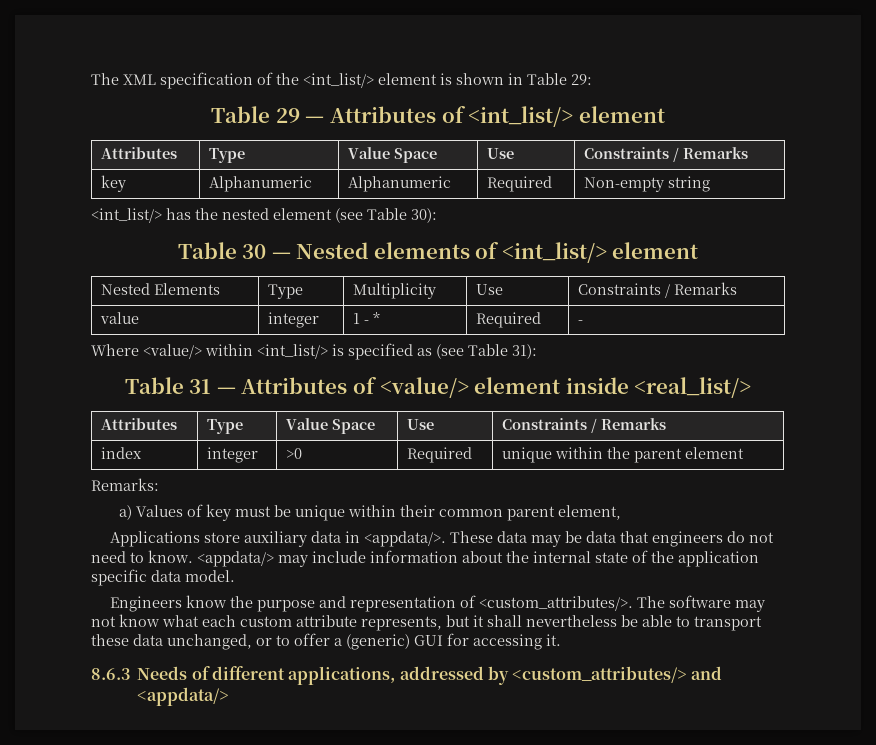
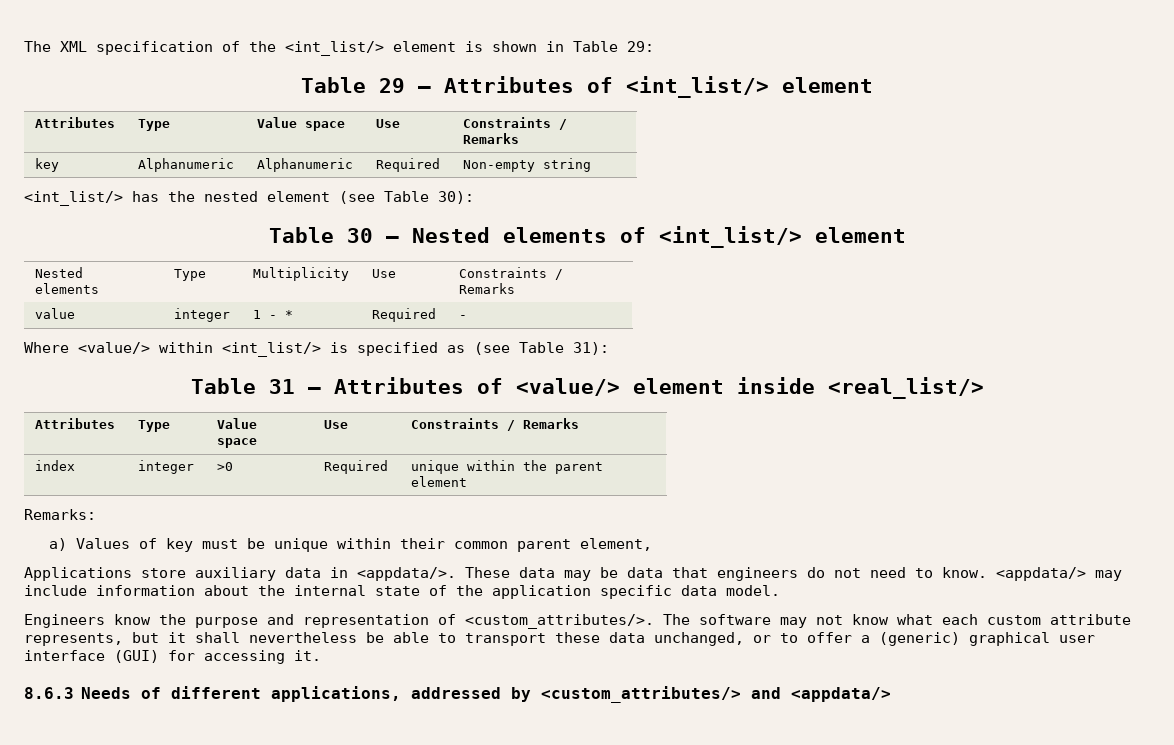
[394,148,438,163] Space -> [305,121,346,131] space
[154,283,221,295] Elements -> [35,283,100,294] elements
[332,419,376,434] Space -> [217,438,258,448] space
[414,635,443,646] GUI -> [969,632,1095,646] [24,650,159,663] graphical user interface (GUI)

